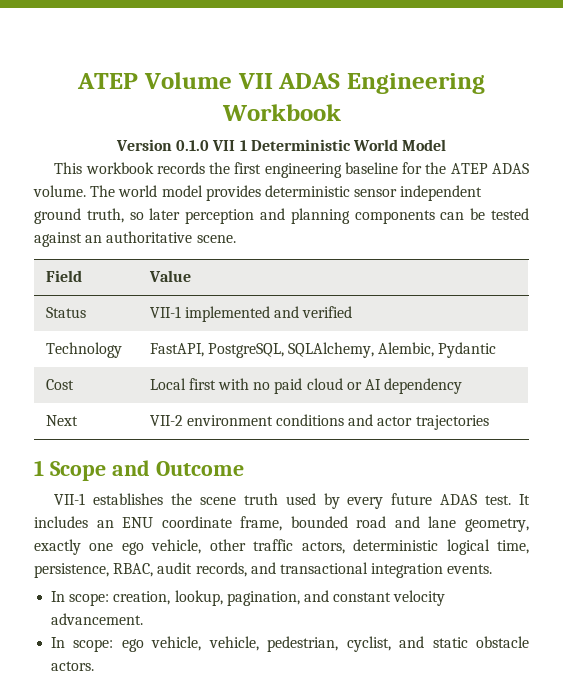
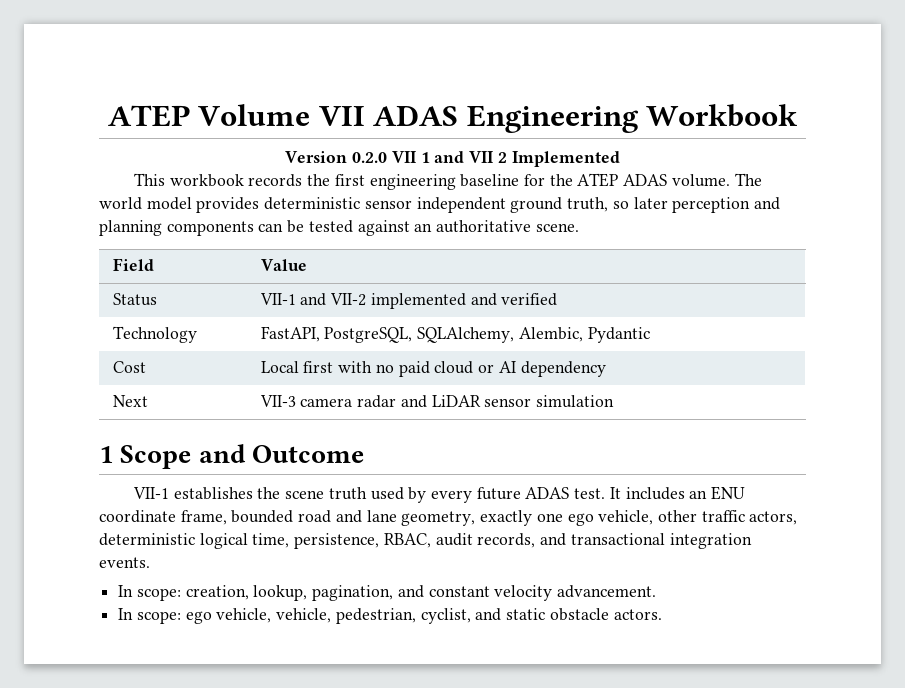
[176,140,210,151] 0.1.0 -> [352,152,388,163] 0.2.0
[250,139,447,151] Deterministic World Model -> [434,151,620,167] and VII 2 Implemented
(181, 312) none -> [300,293,367,306] and VII-2
[149,414,489,430] VII-2 environment conditions and actor trajectories -> [259,395,615,408] VII-3 camera radar and LiDAR sensor simulation

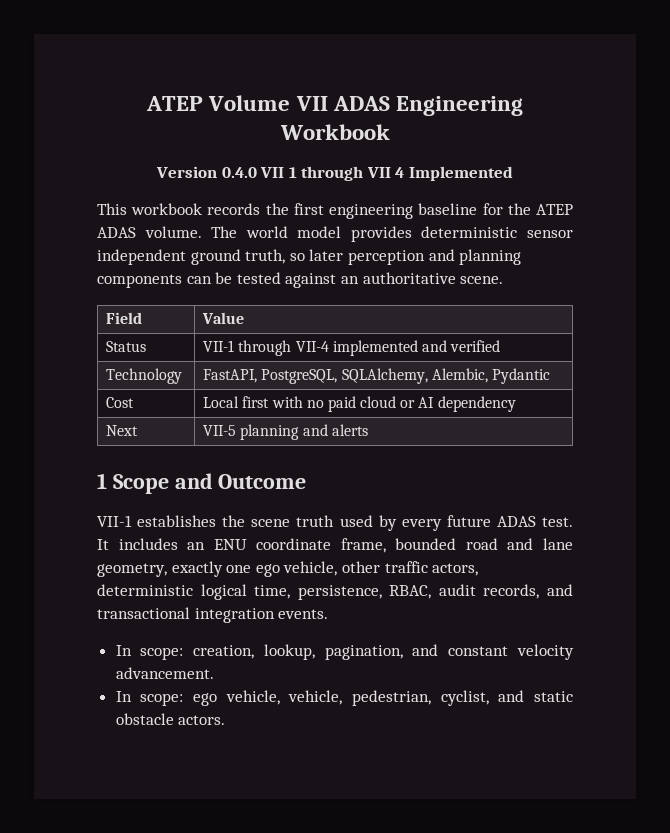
[352,152,388,163] 0.2.0 -> [221,167,257,178] 0.4.0
[434,151,507,163] and VII 2 -> [301,166,405,181] through VII 4
[300,293,367,306] and VII-2 -> [238,340,329,356] through VII-4
[259,395,615,408] VII-3 camera radar and LiDAR sensor simulation -> [203,424,368,440] VII-5 planning and alerts

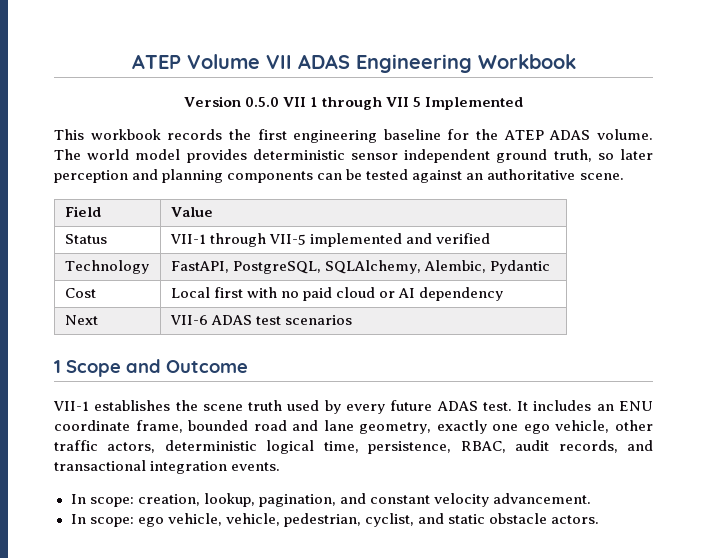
[221,167,257,178] 0.4.0 -> [245,97,280,107] 0.5.0
[395,167,405,178] 4 -> [412,97,421,107] 5
[295,341,329,352] VII-4 -> [268,234,306,245] VII-5
[203,424,368,440] VII-5 planning and alerts -> [169,315,352,325] VII-6 ADAS test scenarios

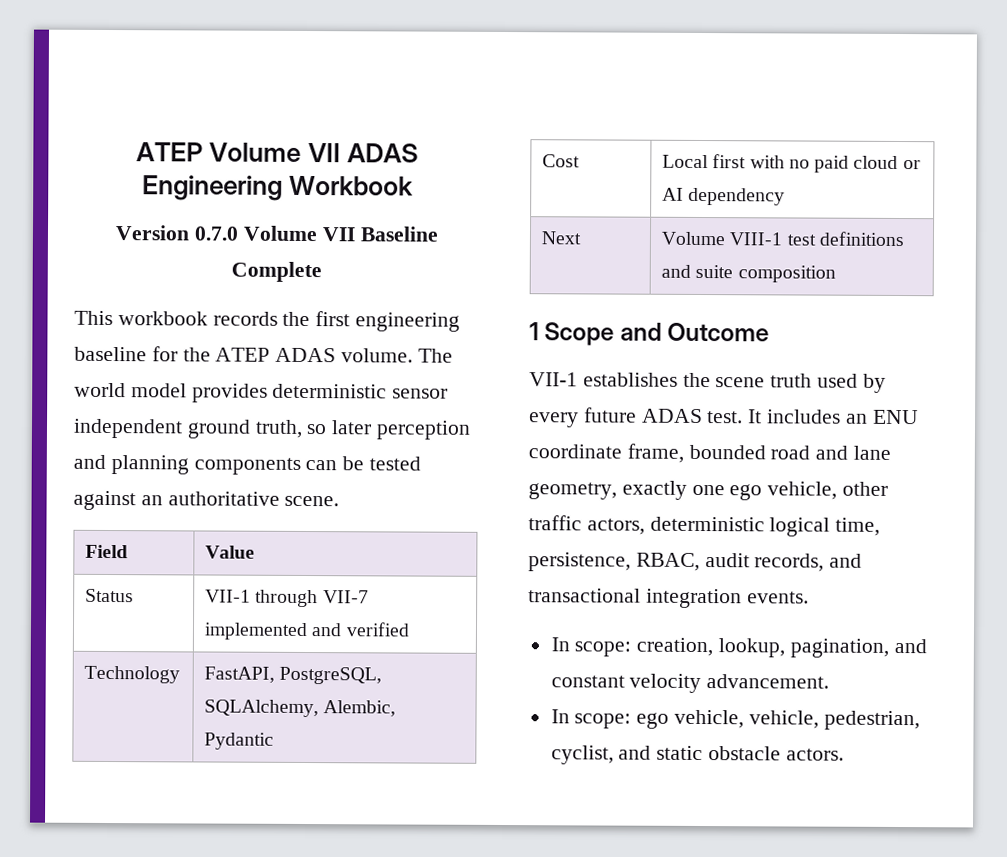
[245,97,523,110] 0.5.0 VII 1 through VII 5 Implemented -> [194,225,439,242] [231,261,322,283] 0.7.0 Volume VII Baseline Complete
[268,234,306,245] VII-5 -> [322,590,369,604] VII-7
[169,315,352,325] VII-6 ADAS test scenarios -> [661,231,904,247] [661,264,836,283] Volume VIII-1 test definitions and suite composition

